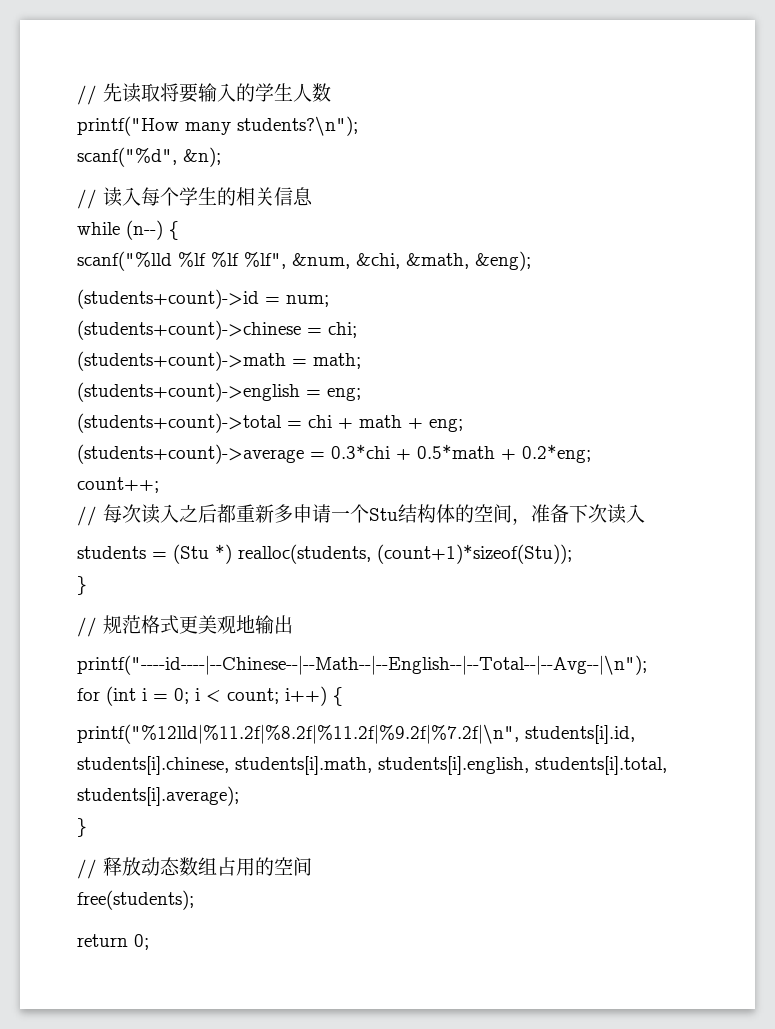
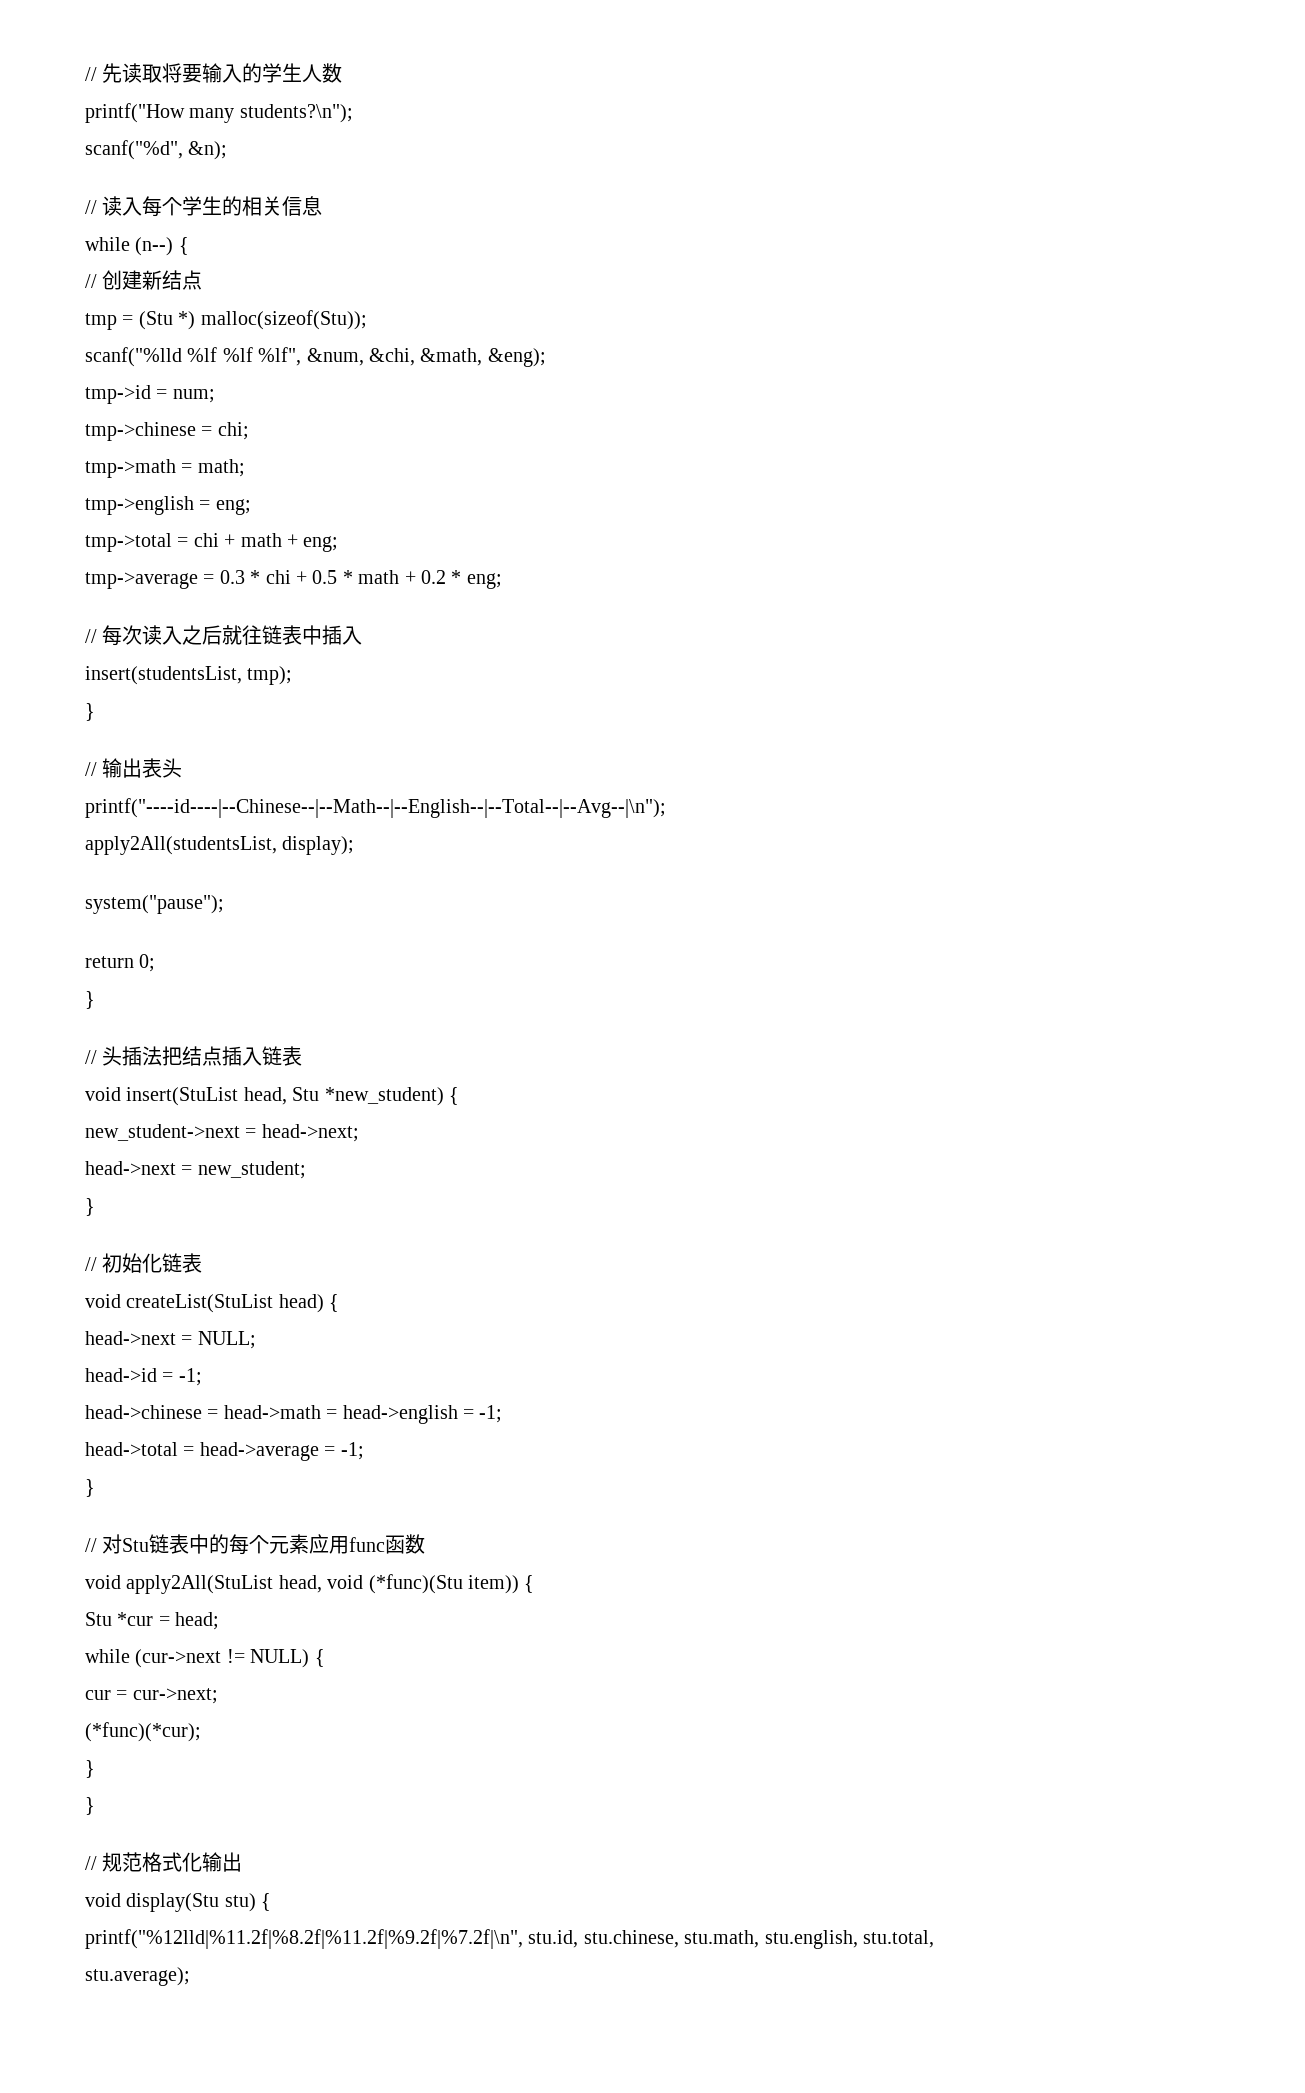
(179, 230) none -> [85,270,203,290] [85,310,367,330] // // 创建新结点 // tmp = (Stu *) malloc(sizeof(Stu));
[77,289,259,309] (students+count)->id -> [85,385,151,404] tmp->id
[77,320,301,340] (students+count)->chinese -> [85,422,196,441] tmp->chinese
[77,351,286,371] (students+count)->math -> [85,459,176,478] tmp->math
[77,382,300,402] (students+count)->english -> [85,496,194,515] tmp->english
[77,413,282,433] (students+count)->total -> [85,533,172,552] tmp->total
[77,444,591,464] [77,477,159,493] [77,504,645,526] [77,544,572,564] (students+count)->average = 0.3*chi + 0.5*math + 0.2*eng; // count++; // // 每次读入之后都重新多申请一个Stu结构体的空间，准备下次读入 // students = (Stu *) realloc(students, (count+1)*sizeof(Stu)); -> [85,570,502,589] [85,625,363,646] [85,666,293,685] [85,703,95,721] [85,758,183,778] [85,798,666,818] [85,836,355,855] [85,895,224,914] [85,954,156,972] [85,991,95,1009] [85,1046,303,1066] [85,1087,459,1106] [85,1124,359,1142] [85,1161,306,1179] [85,1198,95,1216] [85,1253,203,1273] [85,1294,340,1313] [85,1331,256,1349] [85,1368,202,1386] [85,1405,503,1424] [85,1442,364,1461] [85,1479,95,1497] [85,1534,426,1555] [85,1574,535,1594] [85,1612,220,1630] [85,1649,325,1668] [85,1688,218,1704] [85,1722,201,1742] [85,1760,95,1778] tmp->average = 0.3 * chi + 0.5 * math + 0.2 * eng; // // 每次读入之后就往链表中插入 // insert(studentsList, tmp); // } // // 输出表头 // printf("----id----|--Chinese--|--Math--|--English--|--Total--|--Avg--|\n"); // apply2All(studentsList, display); // system("pause"); // return 0; // } // // 头插法把结点插入链表 // void insert(StuList head, Stu *new_student) { // new_student->next = head->next; // head->next = new_student; // } // // 初始化链表 // void createList(StuList head) { // head->next = NULL; // head->id = -1; // head->chinese = head->math = head->english = -1; // head->total = head->average = -1; // } // // 对Stu链表中的每个元素应用func函数 // void apply2All(StuList head, void (*func)(Stu item)) { // Stu *cur = head; // while (cur->next != NULL) { // cur = cur->next; // (*func)(*cur); // }
[179,615,255,634] 更美观地 -> [182,1852,203,1872] 化
[77,655,647,675] [77,686,343,706] [77,724,635,744] [77,756,667,775] [77,786,239,806] [77,818,87,837] [77,857,312,879] [77,890,194,910] [77,934,149,950] printf("----id----|--Chinese--|--Math--|--English--|--Total--|--Avg--|\n"); // for (int i = 0; i < count; i++) { // printf("%12lld|%11.2f|%8.2f|%11.2f|%9.2f|%7.2f|\n", students[i].id, students[i].chinese, students[i].math, students[i].english, students[i].total, students[i].average); // } // // 释放动态数组占用的空间 // free(students); // return 0; -> [85,1893,272,1912] [85,1929,934,1949] [85,1967,190,1986] void display(Stu stu) { // printf("%12lld|%11.2f|%8.2f|%11.2f|%9.2f|%7.2f|\n", stu.id, stu.chinese, stu.math, stu.english, stu.total, // stu.average);

